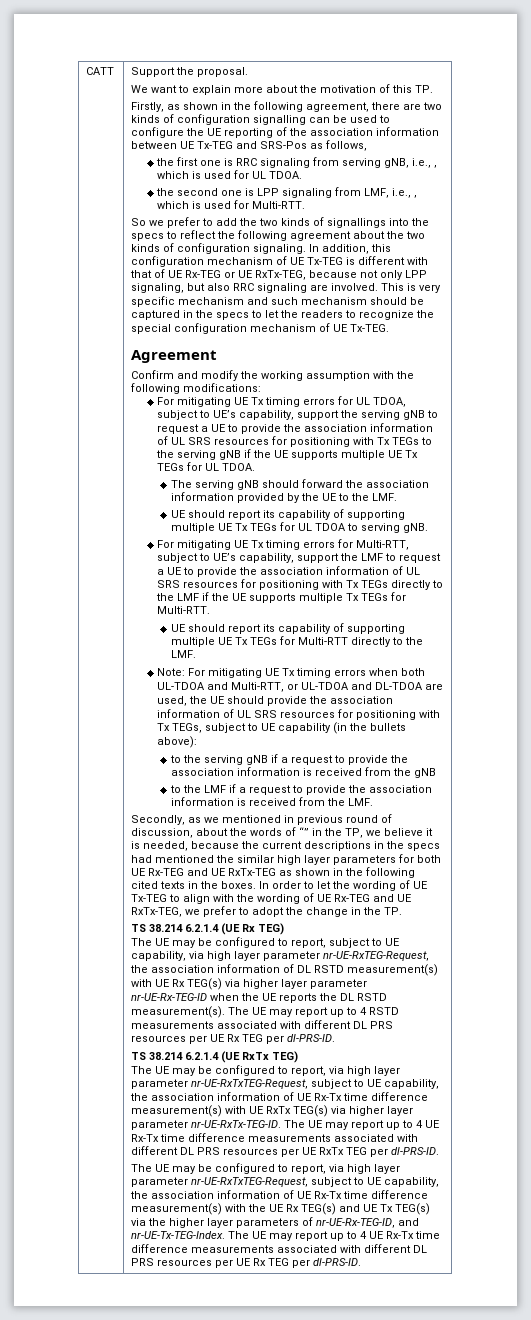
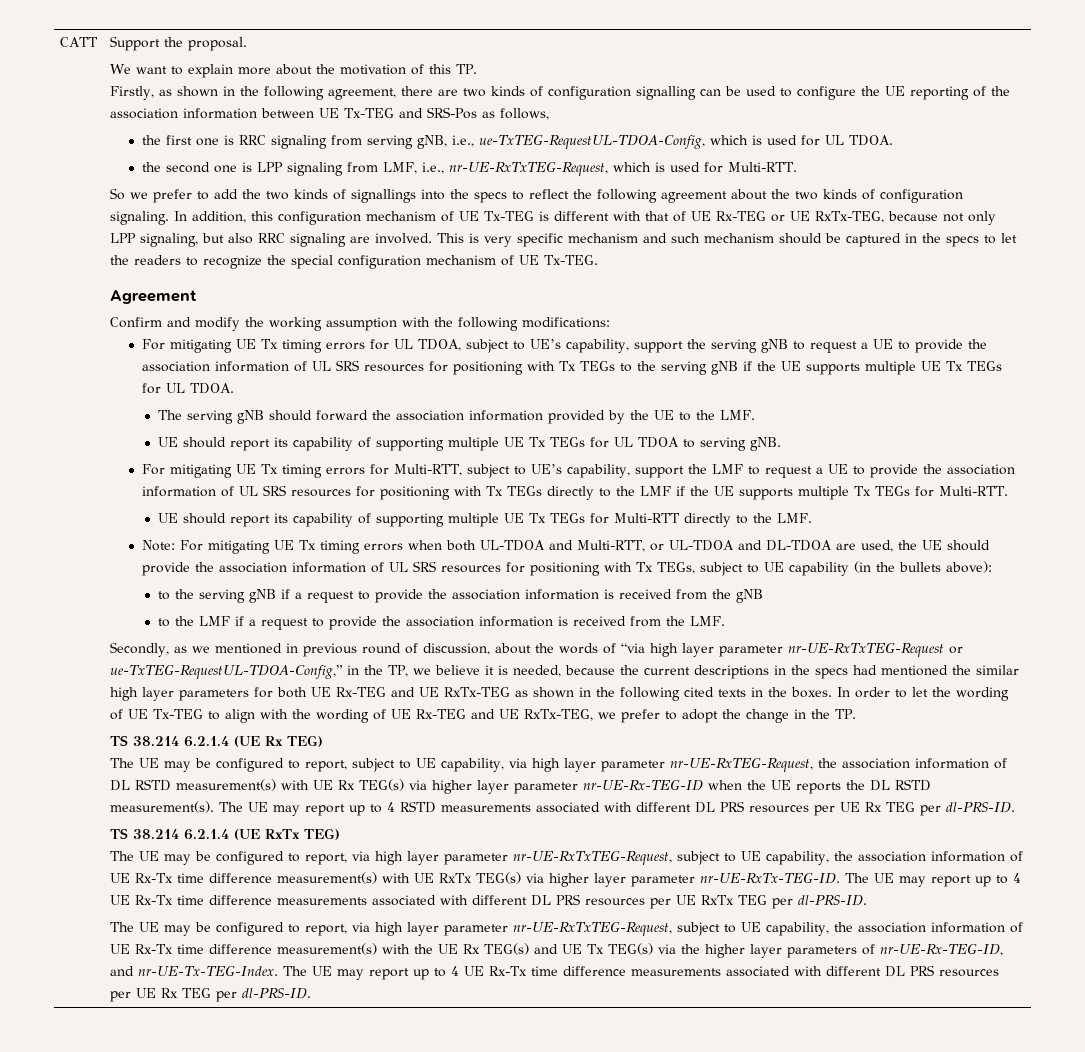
[434,165,438,168] , -> [478,135,705,149] ue-TxTEG-RequestUL-TDOA-Config,
[414,195,418,198] , -> [448,162,608,176] nr-UE-RxTxTEG-Request,
[299,827,310,836] “” -> [621,643,964,657] [110,665,344,679] “via high layer parameter nr-UE-RxTxTEG-Request or ue-TxTEG-RequestUL-TDOA-Config,”

